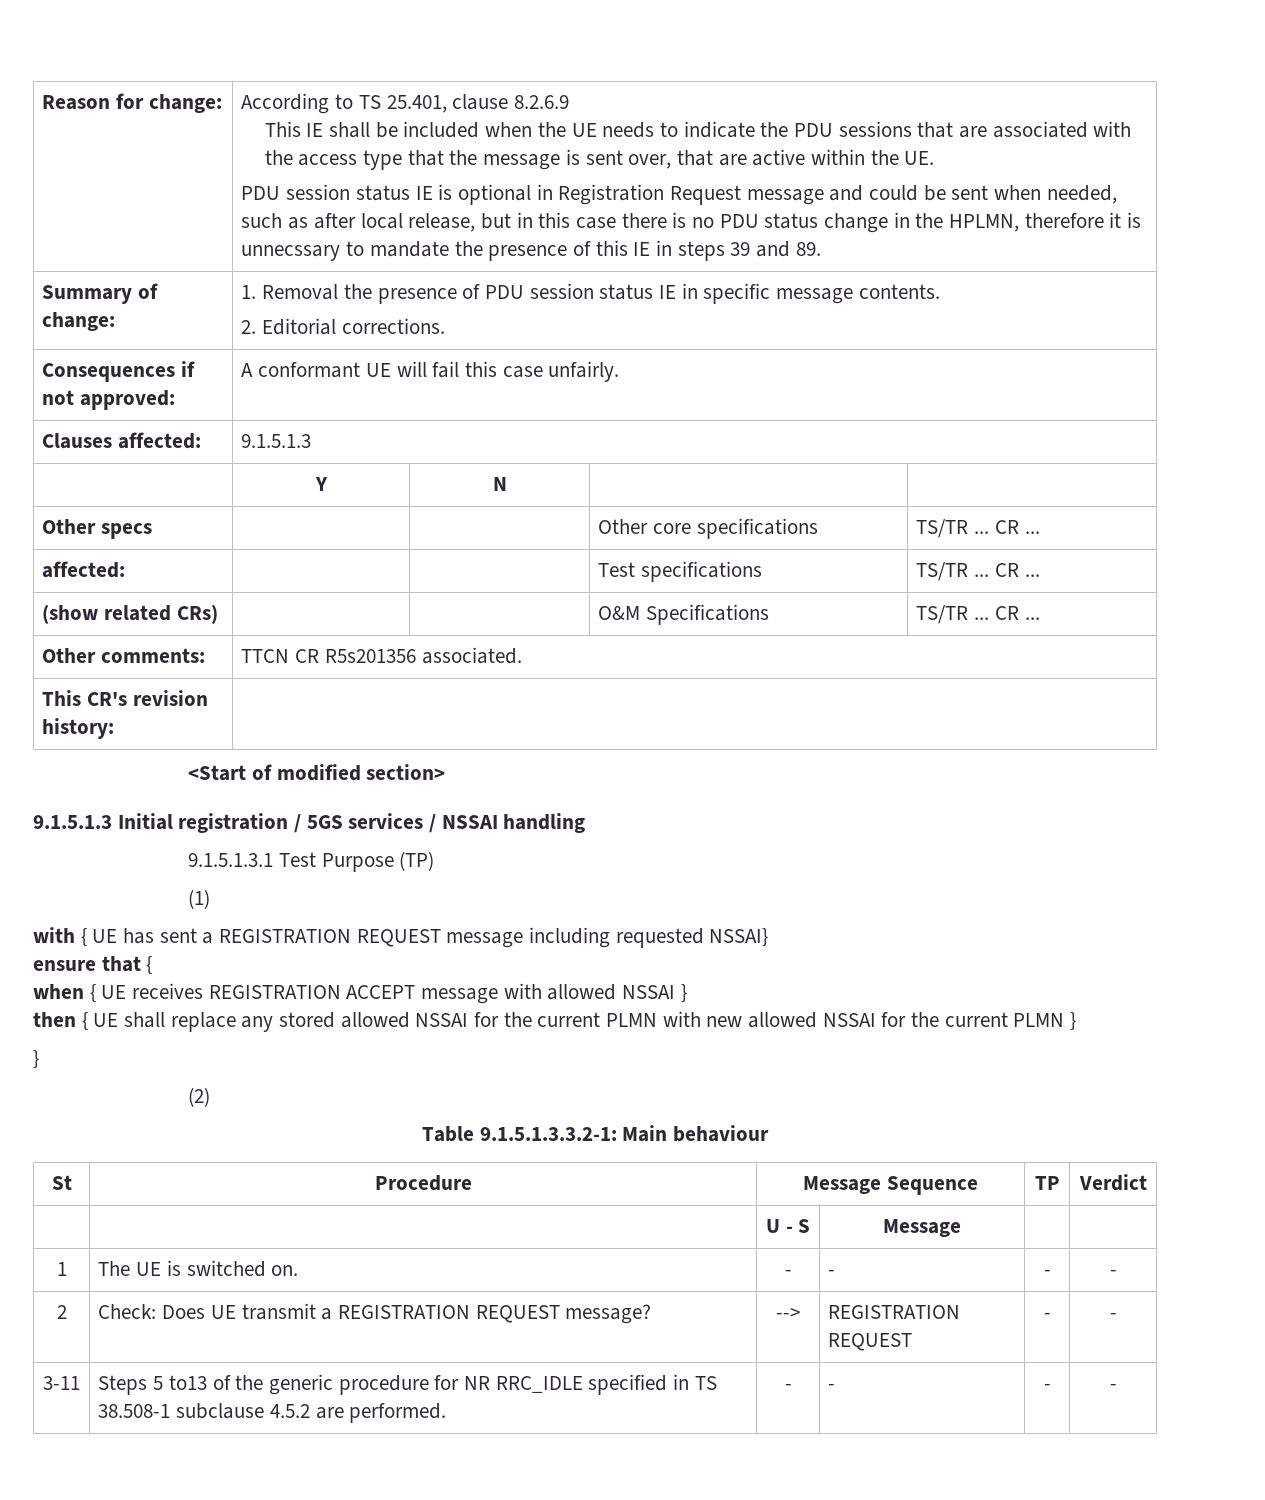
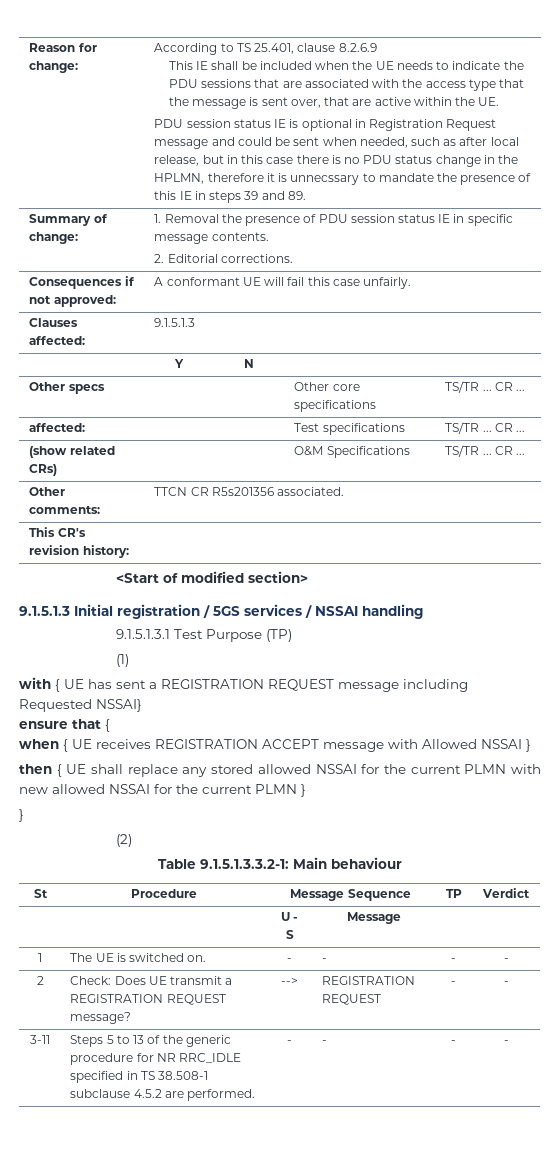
[615,928,704,948] requested -> [19,699,92,712] Requested
[547,984,617,1000] allowed -> [422,739,477,749] Allowed
[168,1375,207,1390] to13 -> [116,1035,145,1044] to 13

